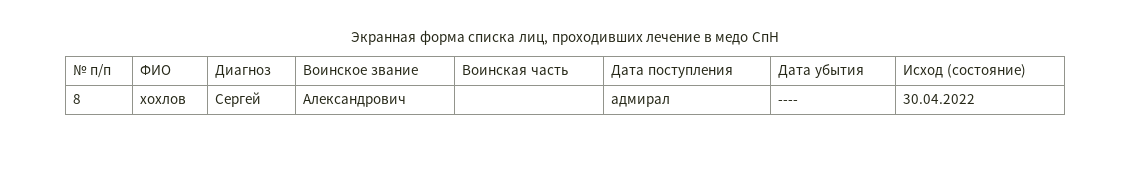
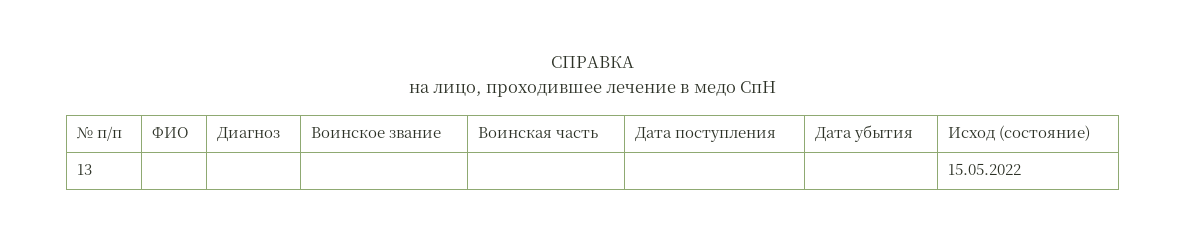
[350,30,643,45] Экранная форма списка лиц, проходивших -> [551,56,634,68] [408,84,602,97] СПРАВКА // на лицо, проходившее
[73,94,82,104] [140,96,187,104] [215,92,262,107] [303,94,407,107] [611,96,671,107] [778,100,799,104] [903,94,976,104] 8 | хохлов | Сергей | Александрович | | адмирал | ---- | 30.04.2022 -> [77,164,93,175] [948,163,1022,175] 13 | | | | | | | 15.05.2022

